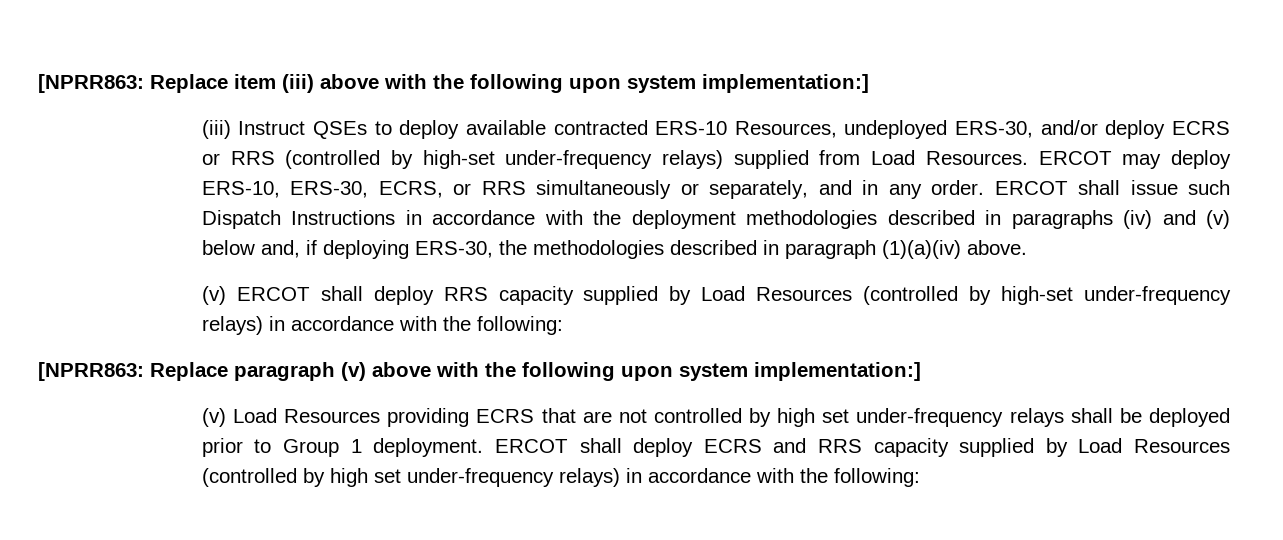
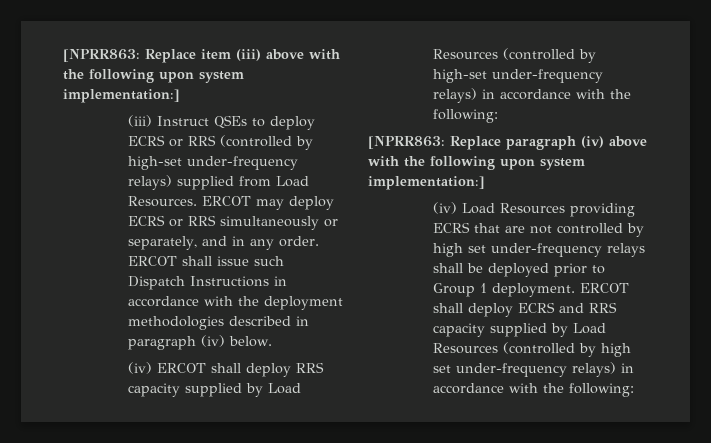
[465,120,1166,139] available contracted ERS-10 Resources, undeployed ERS-30, and/or deploy -> (315, 123) none
[201,181,443,198] ERS-10, ERS-30, ECRS, -> [127,215,165,226] ECRS
[1011,210,1230,229] [201,240,1027,259] [201,286,226,305] paragraphs (iv) and (v) below and, if deploying ERS-30, the methodologies described in paragraph (1)(a)(iv) above. // (v) -> [127,335,272,350] [127,362,152,374] paragraph (iv) below. // (iv)
[341,362,921,381] [201,408,226,427] (v) above with the following upon system implementation:] // (v) -> [581,136,647,148] [368,156,585,170] [368,176,485,190] [432,202,457,214] (iv) above with the following upon system implementation:] // (iv)

